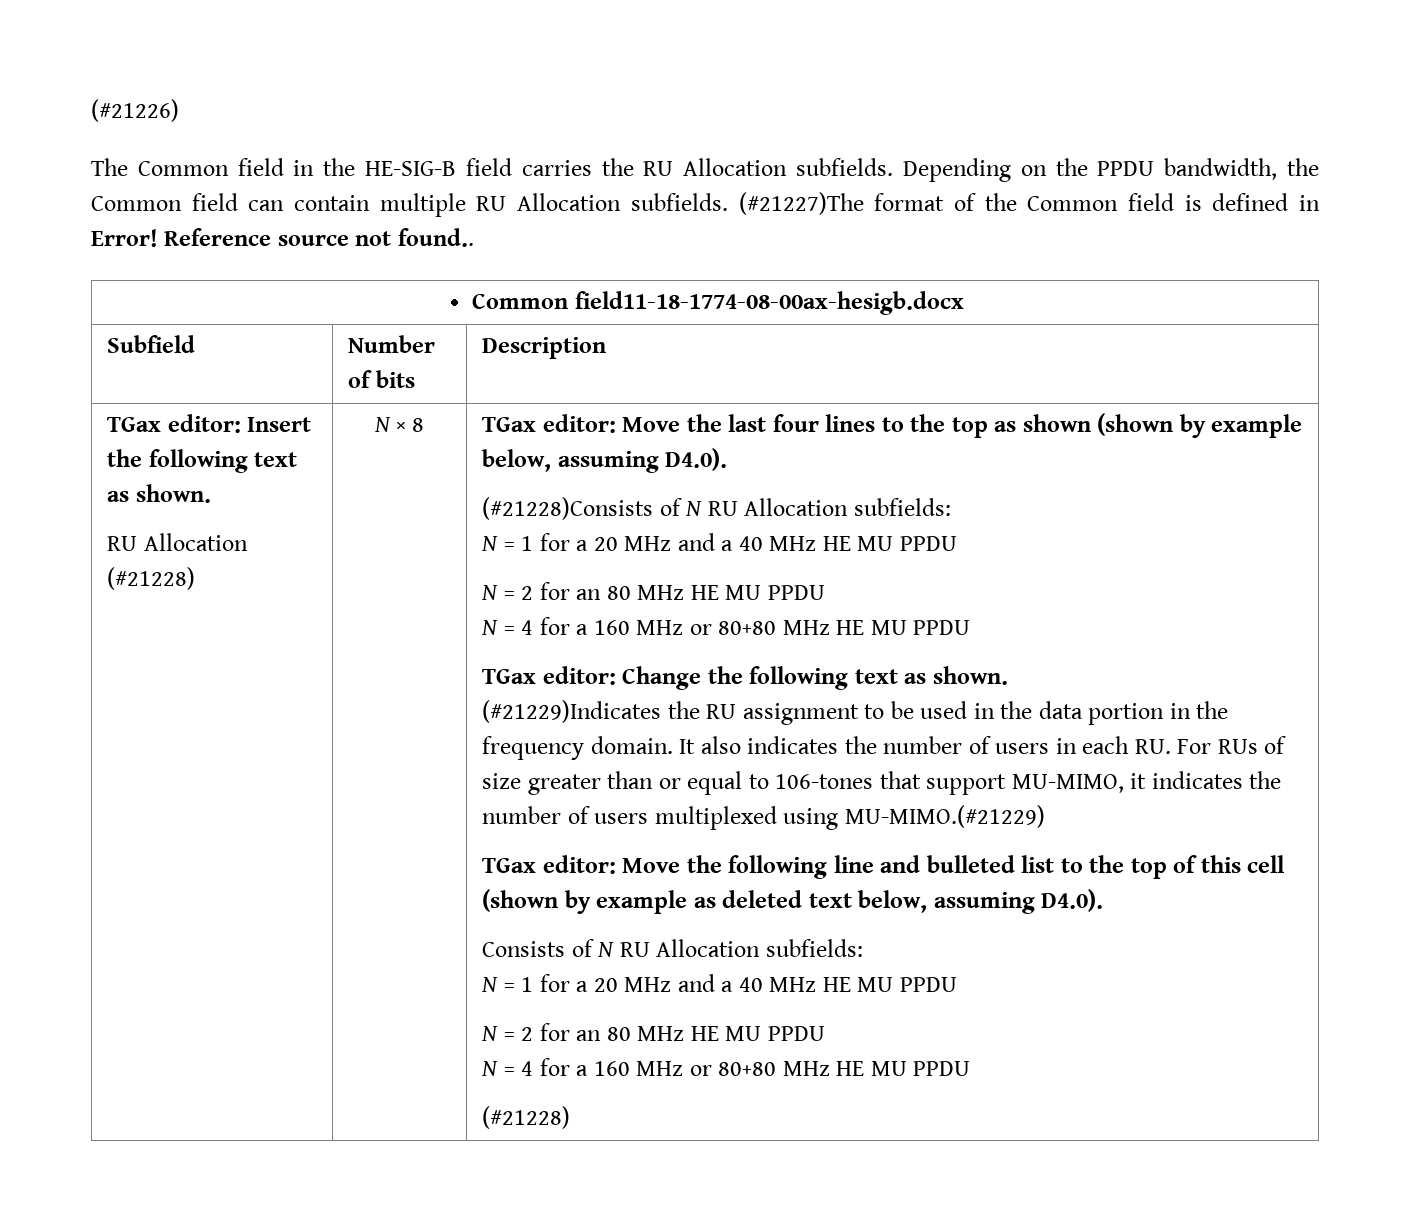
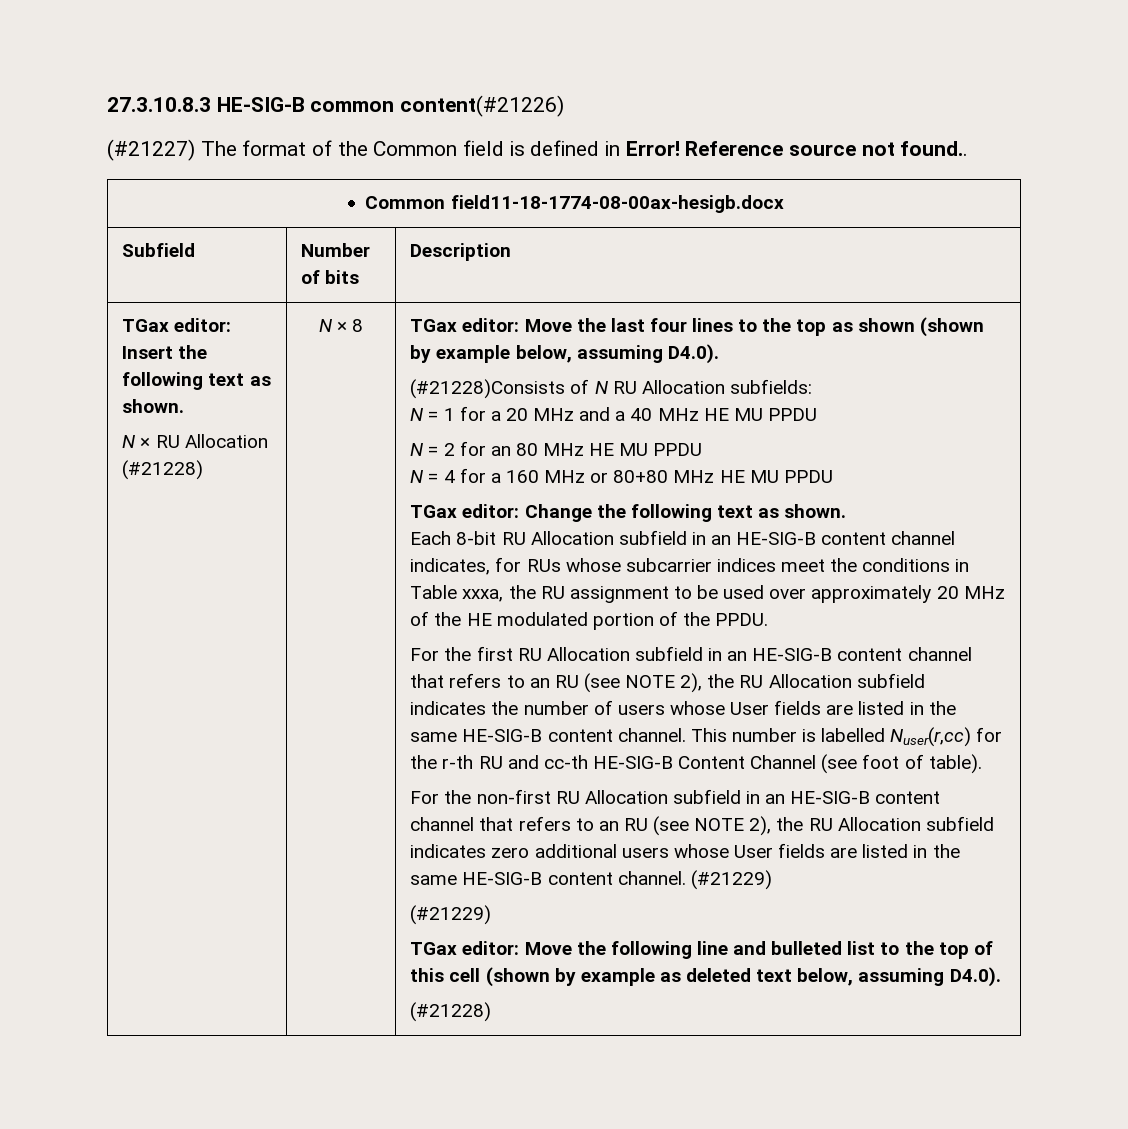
[91,99,179,122] [91,158,1319,182] [91,192,864,217] (#21226) // The Common field in the HE-SIG-B field carries the RU Allocation subfields. Depending on the PPDU bandwidth, the Common field can contain multiple RU Allocation subfields. (#21227)The -> [107,95,565,117] [107,139,237,161] 27.3.10.8.3 HE-SIG-B common content(#21226) // (#21227) The
(211, 493) none -> [122,435,151,448] N ×
[482,700,662,723] (#21229)Indicates -> [410,530,956,545] [410,557,970,575] [410,585,504,602] Each 8-bit RU Allocation subfield in an HE-SIG-B content channel indicates, for RUs whose subcarrier indices meet the conditions in Table xxxa,
[973,701,1229,725] [482,736,1287,760] [482,771,1282,795] [482,805,1045,830] in the data portion in the frequency domain. It also indicates the number of users in each RU. For RUs of size greater than or equal to 106-tones that support MU-MIMO, it indicates the number of users multiplexed using MU-MIMO.(#21229) -> [769,585,1005,603] [410,611,769,630] [410,646,972,661] [410,673,925,693] [410,700,956,715] [410,727,1003,747] [410,754,982,774] [410,789,941,804] [410,816,994,836] [410,843,960,858] [410,870,772,890] [410,905,492,925] over approximately 20 MHz of the HE modulated portion of the PPDU. // For the first RU Allocation subfield in an HE-SIG-B content channel that refers to an RU (see NOTE 2), the RU Allocation subfield indicates the number of users whose User fields are listed in the same HE-SIG-B content channel. This number is labelled Nuser(r,cc) for the r-th RU and cc-th HE-SIG-B Content Channel (see foot of table). // For the non-first RU Allocation subfield in an HE-SIG-B content channel that refers to an RU (see NOTE 2), the RU Allocation subfield indicates zero additional users whose User fields are listed in the same HE-SIG-B content channel. (#21229) // (#21229)
[482,939,863,957] [481,974,957,992] [481,1023,825,1041] [481,1058,971,1076] // Consists of N RU Allocation subfields: // N = 1 for a 20 MHz and a 40 MHz HE MU PPDU // N = 2 for an 80 MHz HE MU PPDU // N = 4 for a 160 MHz or 80+80 MHz HE MU PPDU -> (1001, 977) none

